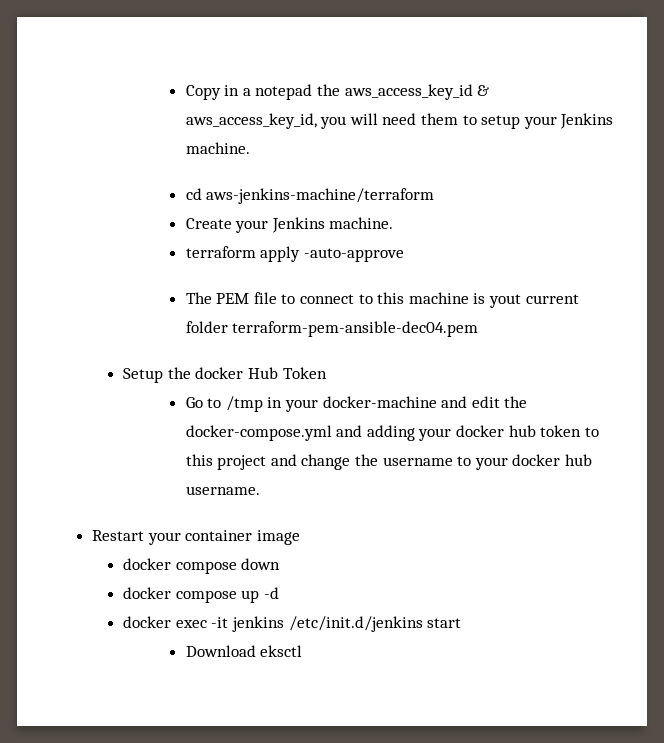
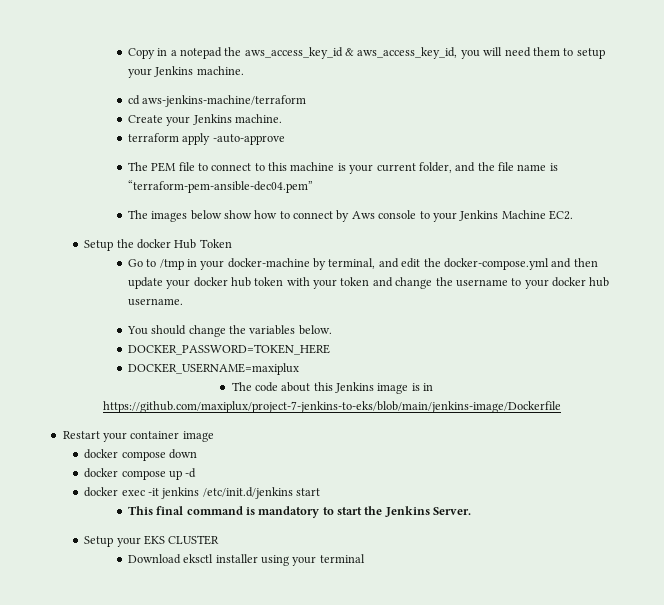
[488,294,579,308] [185,321,479,337] yout current folder terraform-pem-ansible-dec04.pem -> [349,162,558,174] [127,180,313,193] [127,210,574,222] your current folder, and the file name is “terraform-pem-ansible-dec04.pem” // The images below show how to connect by Aws console to your Jenkins Machine EC2.
(437, 402) none -> [313,258,376,270] by terminal,
[366,425,415,441] adding -> [573,258,598,267] [127,277,163,289] then update
[584,427,599,437] [185,454,267,470] to this project -> [286,277,370,289] with your token
(260, 490) none -> [126,325,332,337] [127,344,330,355] [127,363,299,375] [231,382,434,394] [103,401,562,413] // You should change the variables below. // DOCKER_PASSWORD=TOKEN_HERE // DOCKER_USERNAME=maxiplux // The code about this Jenkins image is in https://github.com/maxiplux/project-7-jenkins-to-eks/blob/main/jenkins-image/Dockerfile
[185,645,303,657] Download eksctl -> [127,506,472,518] [84,535,220,547] [127,554,365,566] This final command is mandatory to start the Jenkins Server. // Setup your EKS CLUSTER // Download eksctl installer using your terminal

